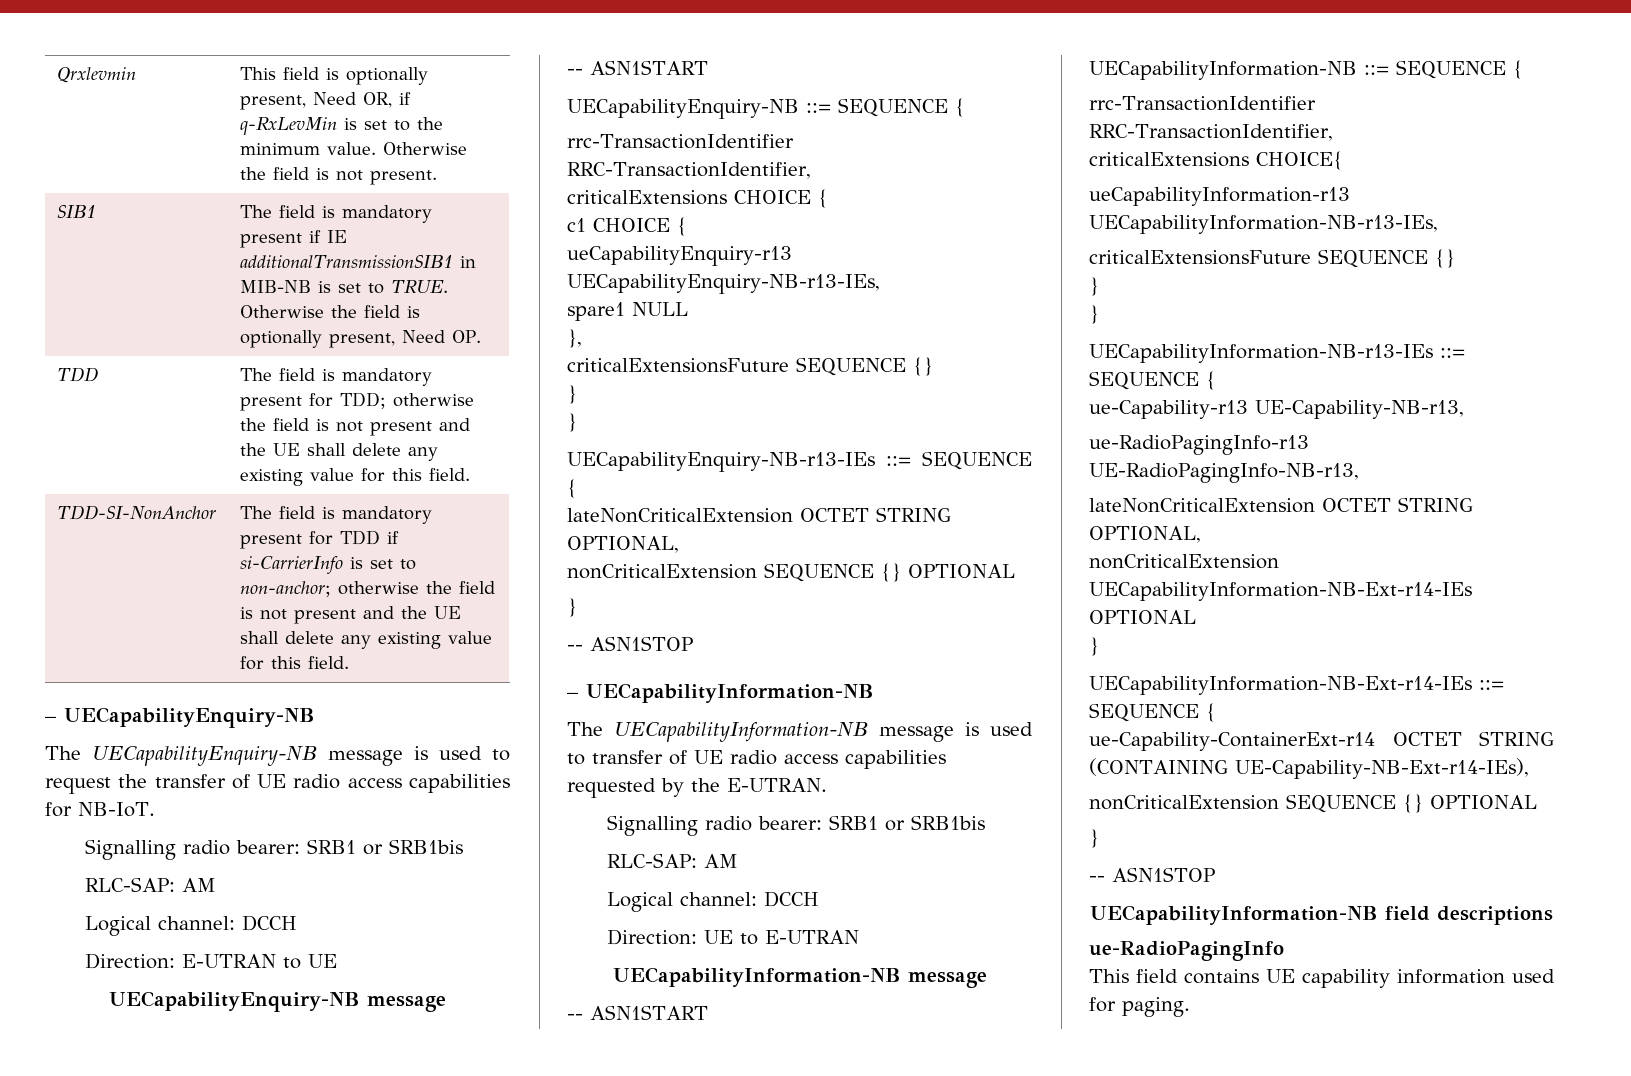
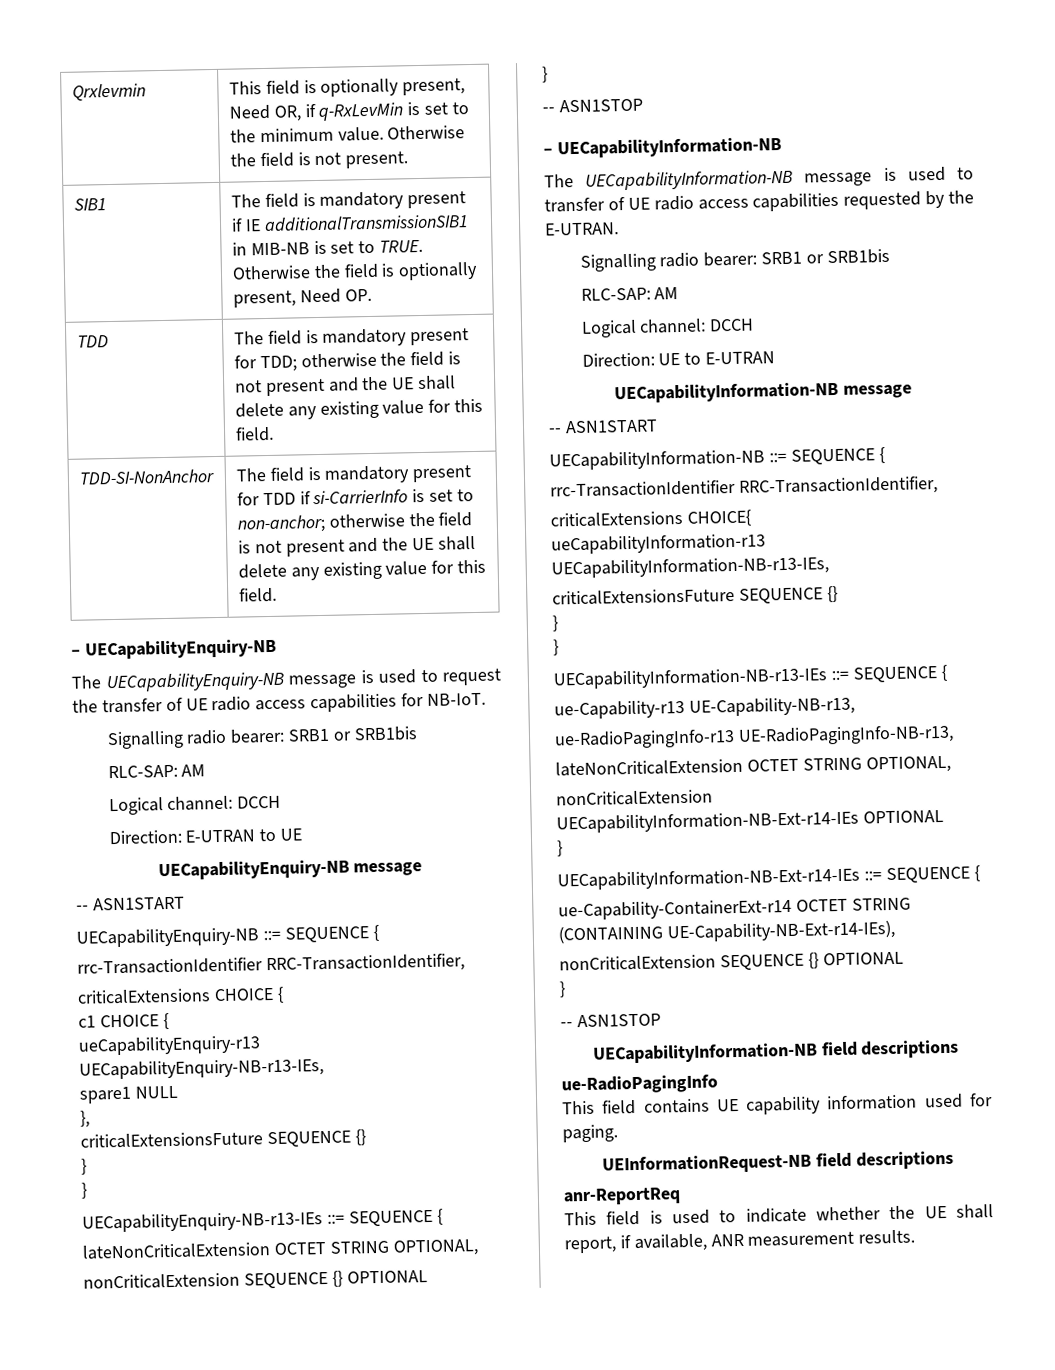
(1190, 1007) none -> [602,1150,954,1175] [563,1187,681,1206] [564,1204,994,1226] [564,1229,916,1254] // UEInformationRequest-NB field descriptions // anr-ReportReq // This field is used to indicate whether the UE shall report, if available, ANR measurement results.

